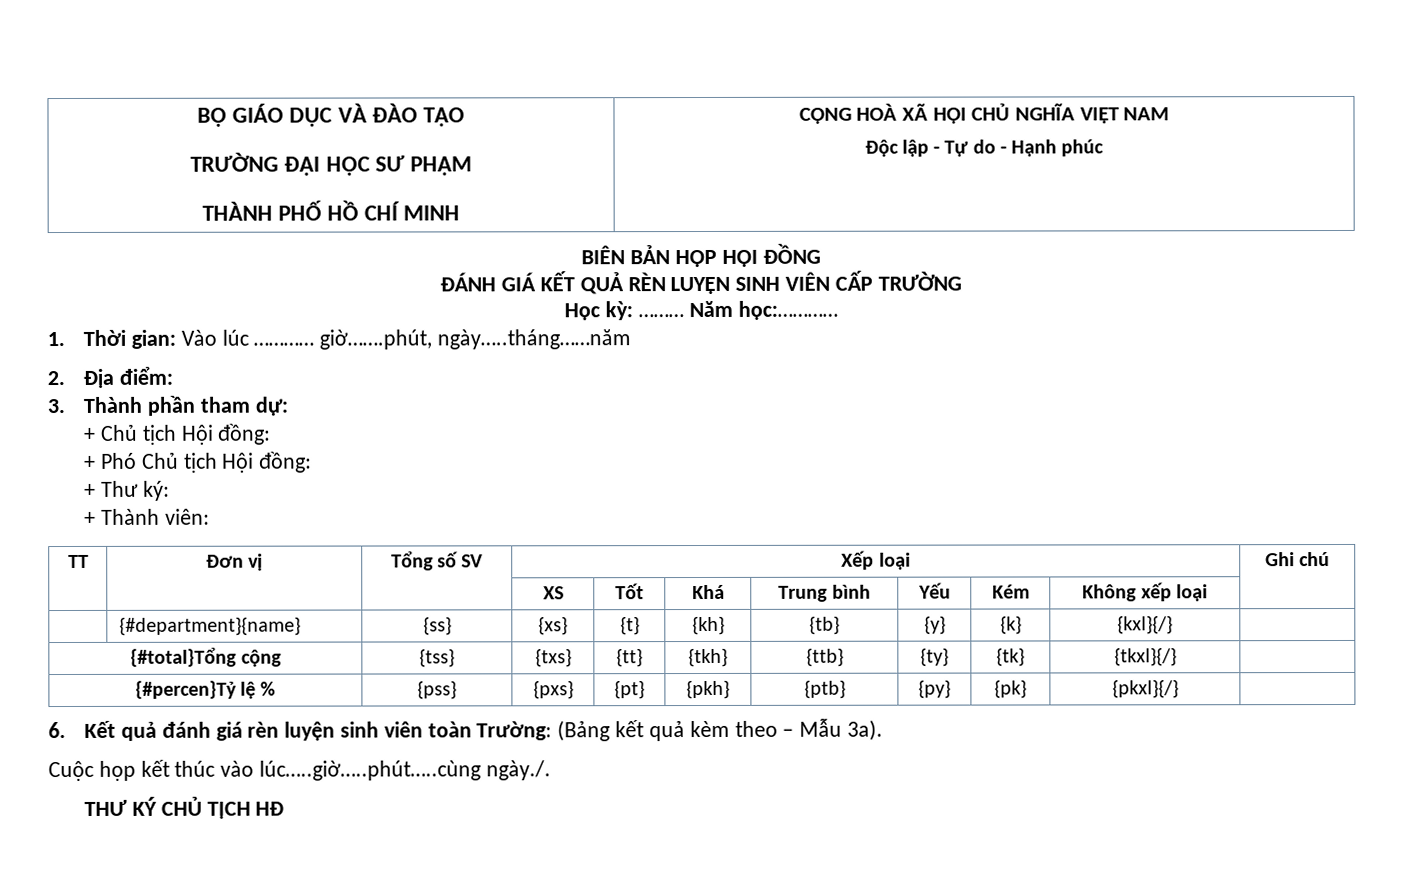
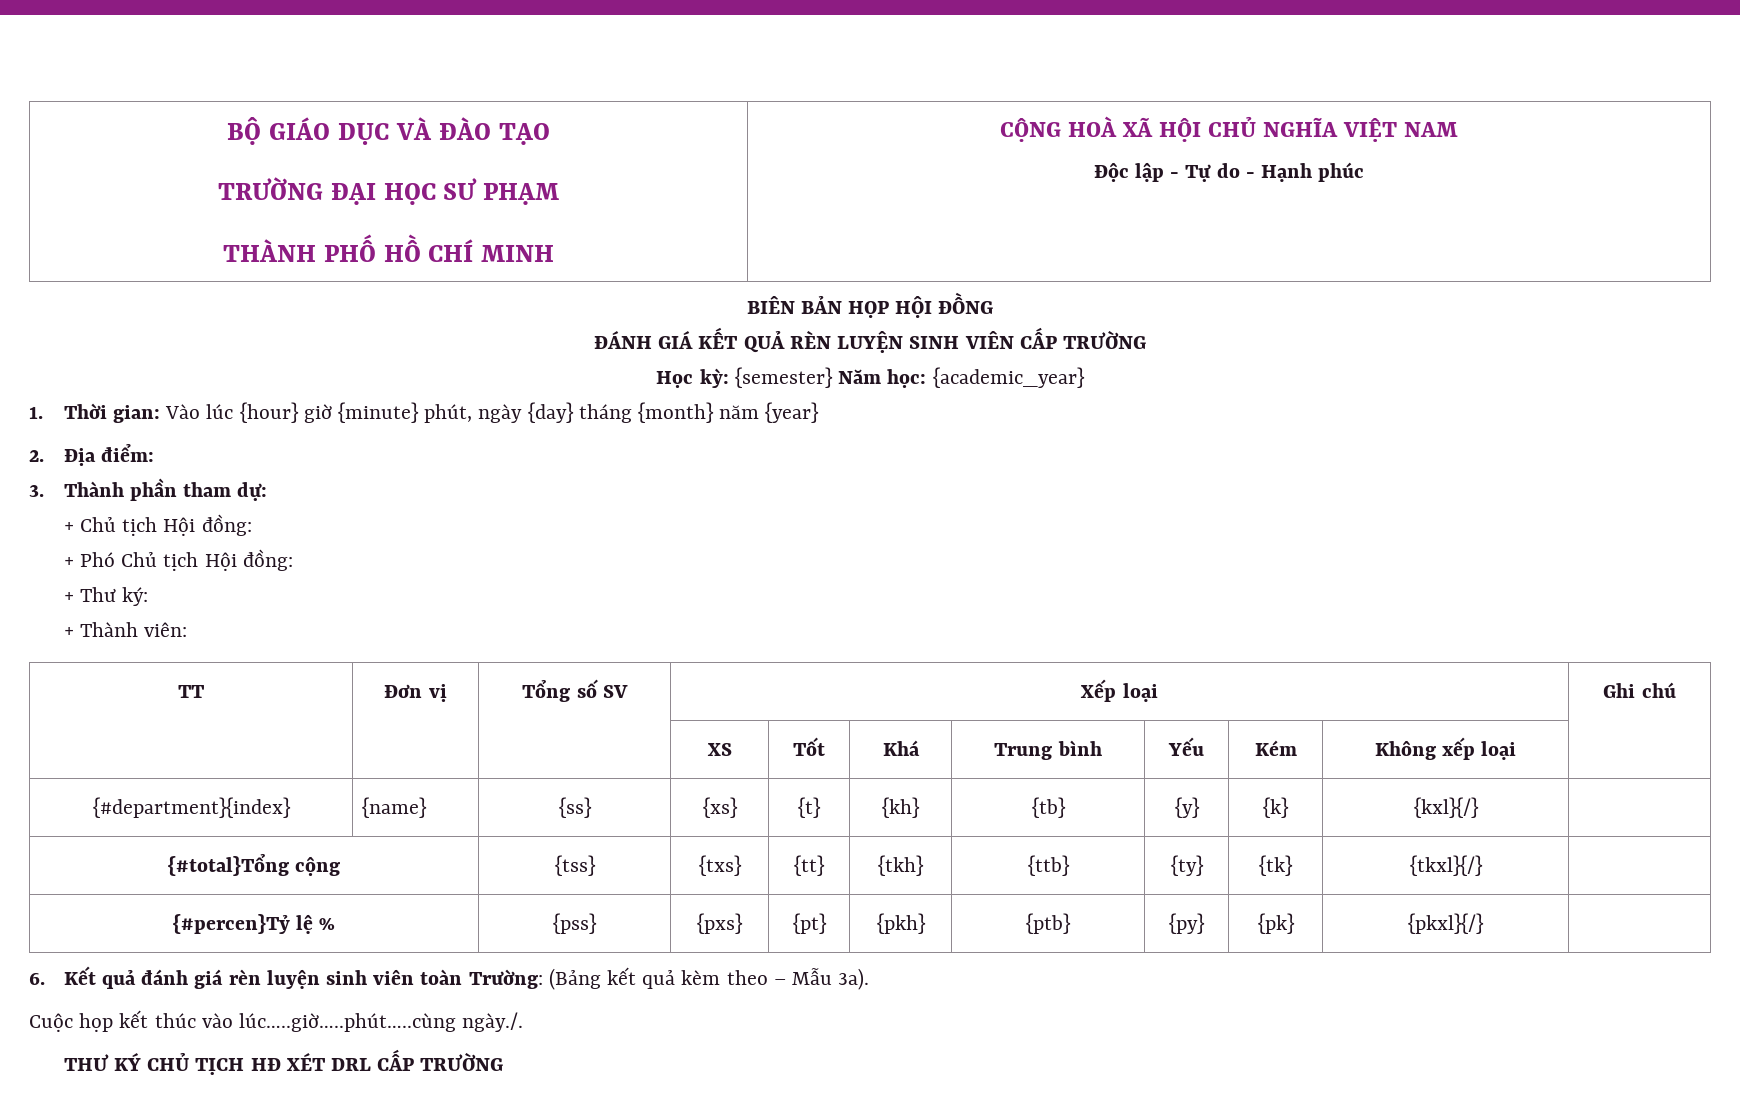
[637,300,838,320] ……… Năm học:………… -> [734,367,1085,388] {semester} Năm học: {academic_year}
[253,329,632,350] ………… giờ…….phút, ngày…..tháng……năm -> [239,402,820,423] {hour} giờ {minute} phút, ngày {day} tháng {month} năm {year}
[119,616,302,636] | {#department}{name} -> [92,797,291,818] [362,797,428,818] {#department}{index} | {name}
(285, 808) none -> [285,1049,504,1071] XÉT DRL CẤP TRƯỜNG

